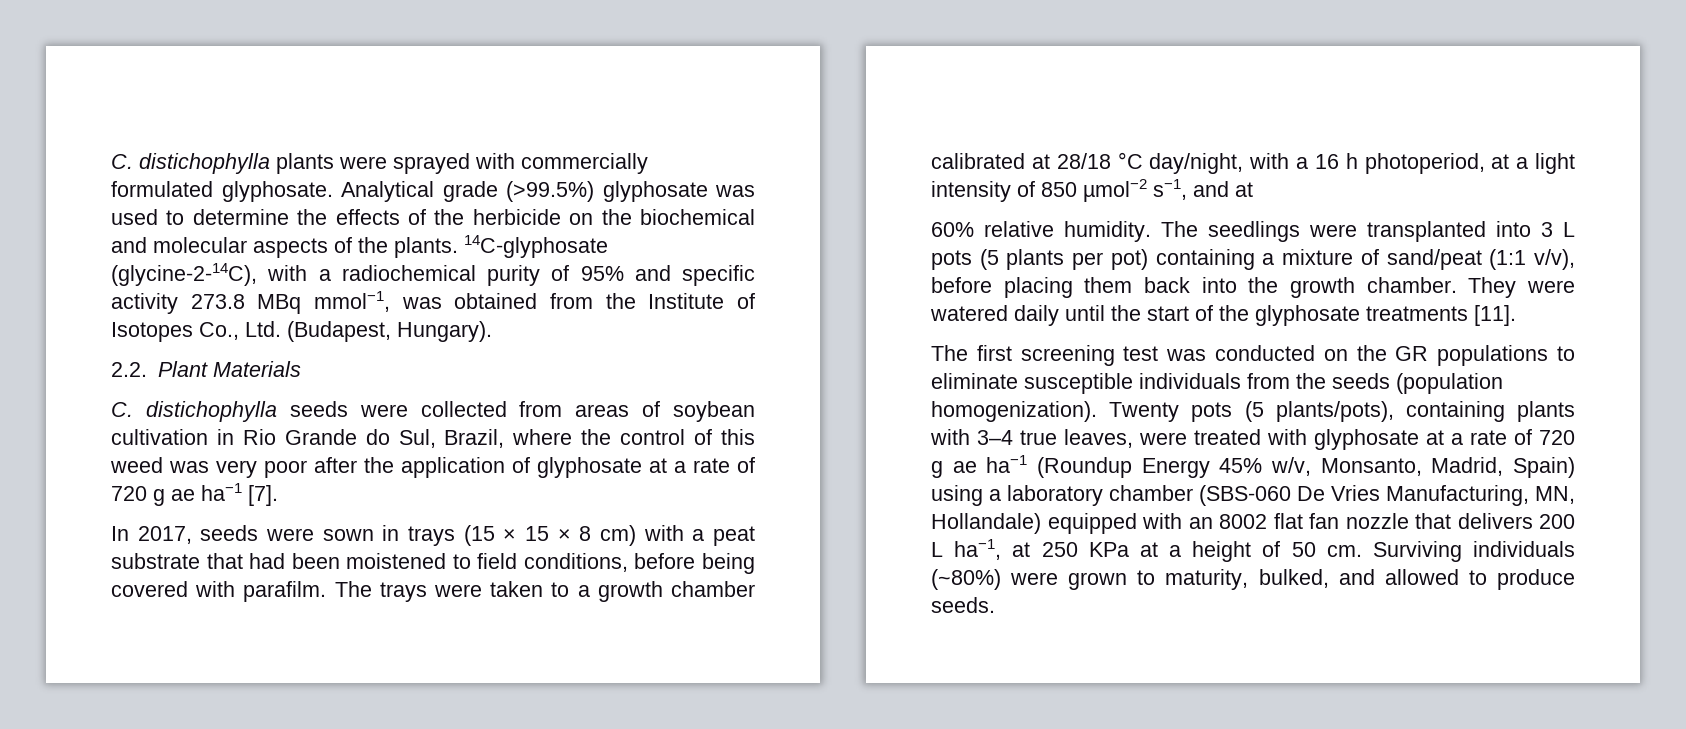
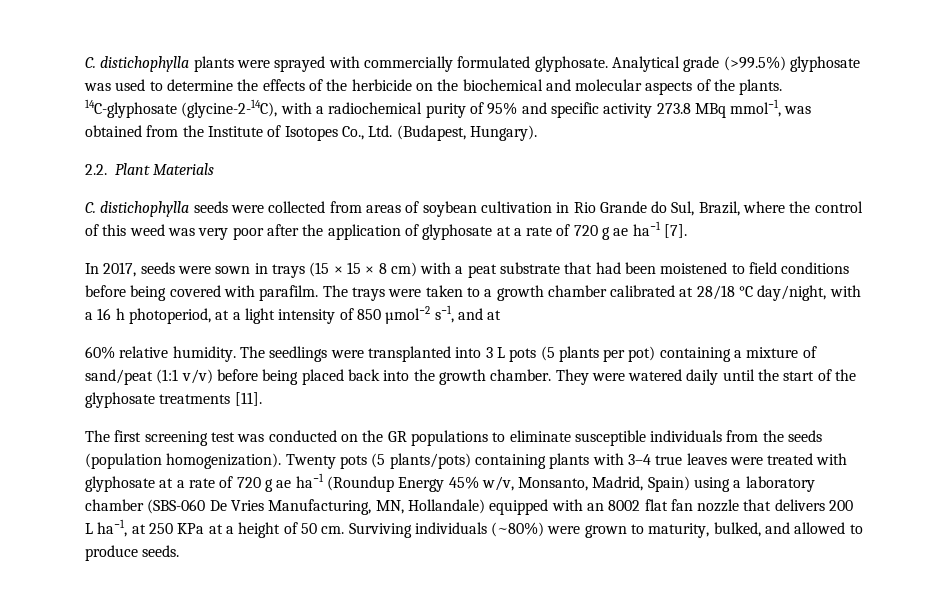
[523,553,628,572] conditions, -> [781,262,850,274] conditions
[1534,249,1575,270] [931,277,1133,298] v/v), before placing them -> [181,369,344,385] v/v) before being placed
[1275,401,1394,422] plants/pots), -> [389,453,471,469] plants/pots)
[1064,429,1133,448] leaves, -> [686,453,727,465] leaves

